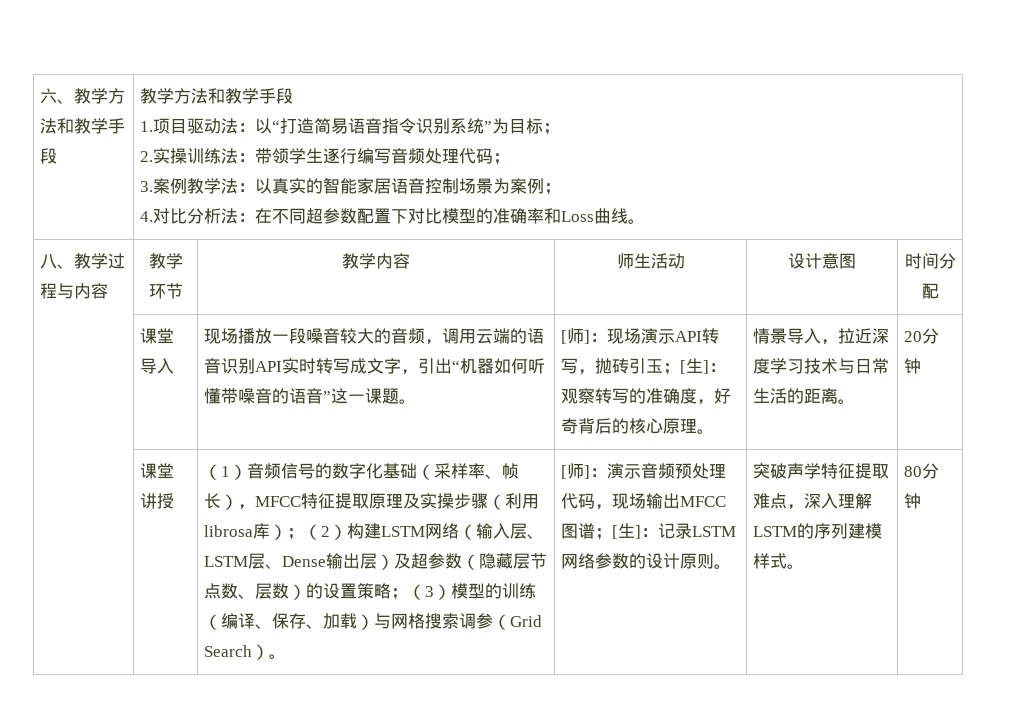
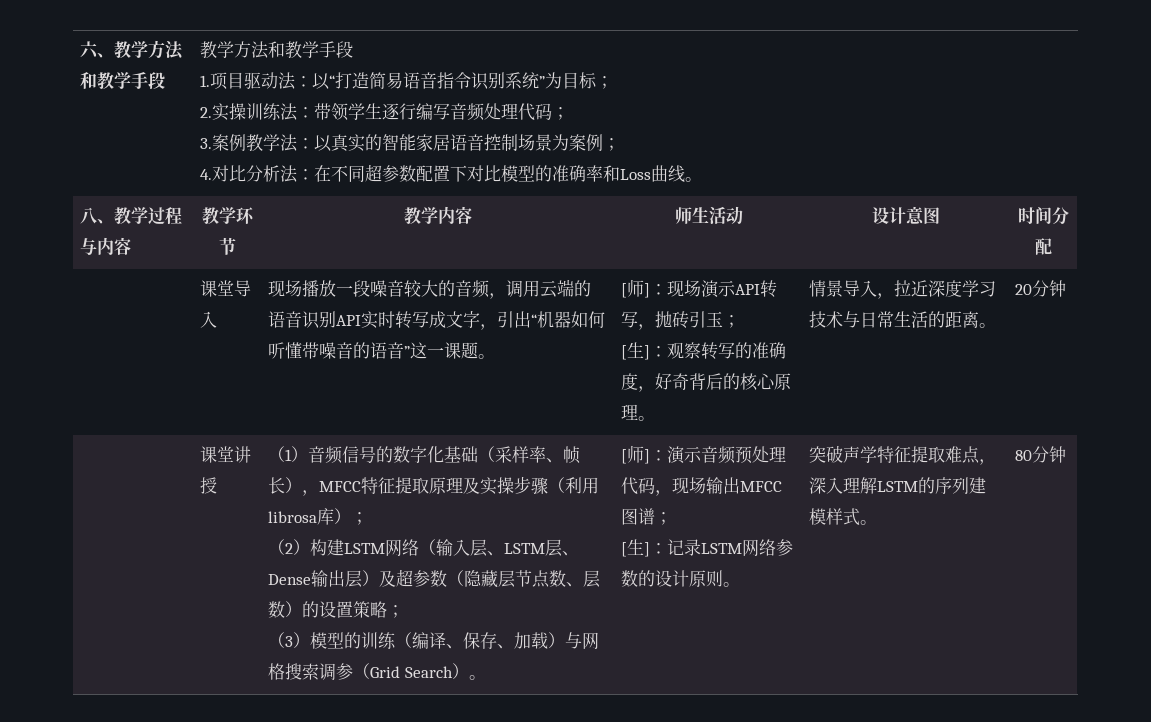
(681, 369) none -> (741, 321) //
(305, 534) none -> (369, 518) //
(409, 594) none -> (405, 611) //
(613, 534) none -> (673, 518) //

